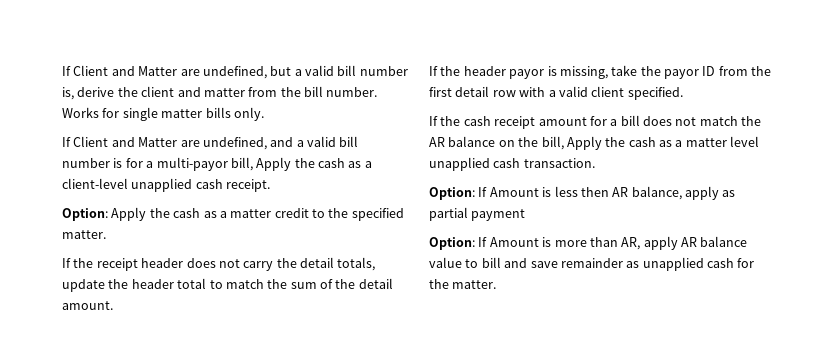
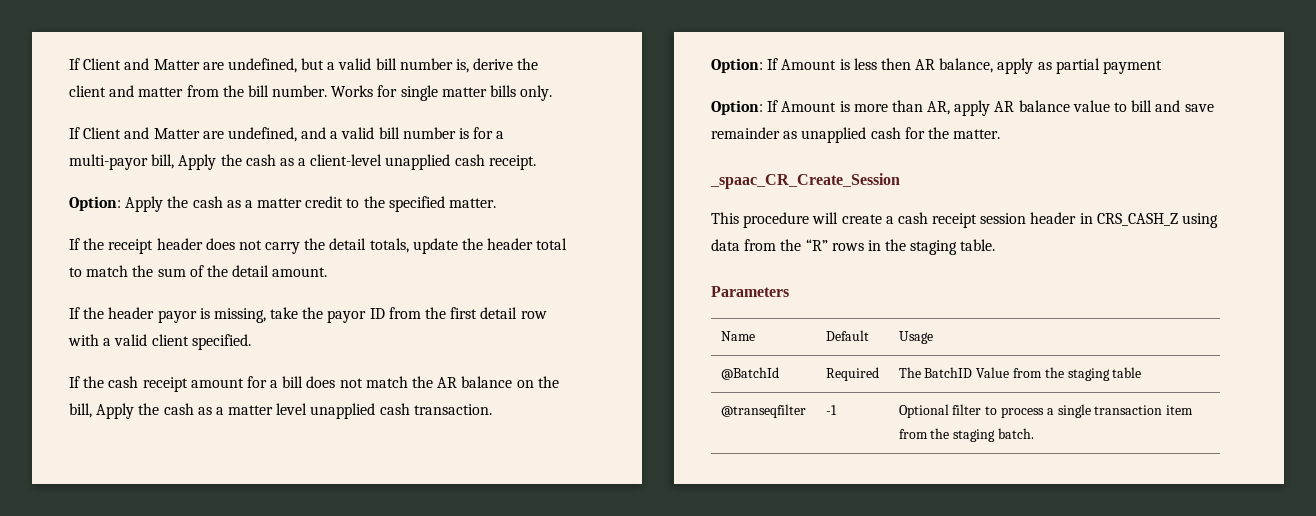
(497, 284) none -> [710,173,900,189] [711,212,1219,228] [711,239,996,255] [711,286,789,297] [720,331,755,341] [825,330,869,341] [898,331,933,344] [720,367,779,380] [825,367,879,381] [898,367,1142,381] [720,404,806,418] [825,405,837,415] [898,404,1194,418] [898,428,1034,442] // _spaac_CR_Create_Session // This procedure will create a cash receipt session header in CRS_CASH_Z using data from the “R” rows in the staging table. // Parameters // Name | Default | Usage // @BatchId | Required | The BatchID Value from the staging table // @transeqfilter | -1 | Optional filter to process a single transaction item from the staging batch.

